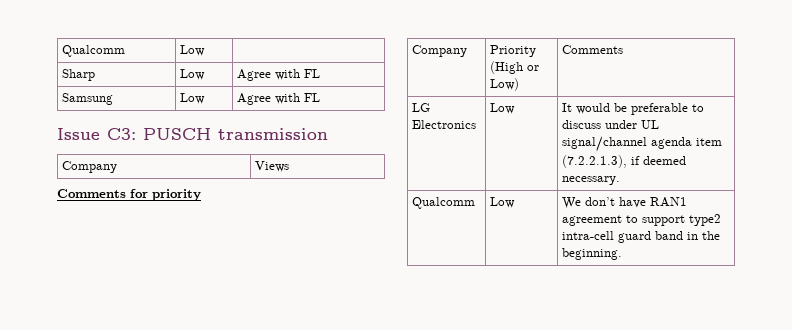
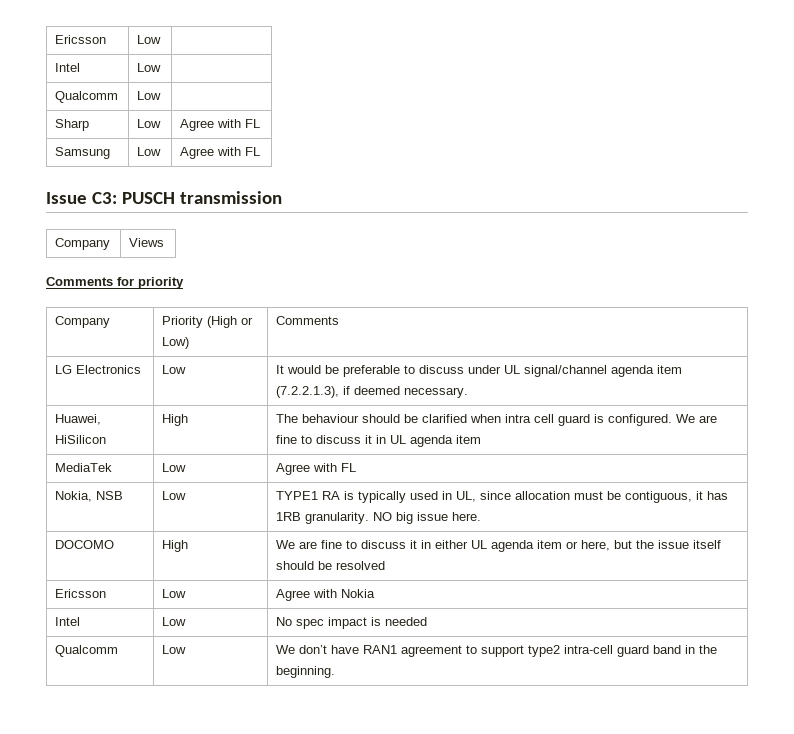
(62, 51) none -> [55,35,107,44] [137,35,162,44] [55,63,81,72] [137,63,162,72] Ericsson | Low | // Intel | Low | //
(621, 180) none -> [55,414,102,425] [55,435,107,444] [162,414,189,426] [276,414,718,426] [276,435,482,447] [55,463,113,472] [162,463,187,472] [276,463,357,475] [55,491,124,502] [162,491,187,500] [276,491,729,503] [276,512,482,524] [55,540,115,549] [162,540,189,552] [276,540,722,552] [276,561,386,570] [55,589,107,598] [162,589,187,598] [276,589,376,601] [55,617,81,626] [162,617,187,626] [276,617,428,629] // Huawei, HiSilicon | High | The behaviour should be clarified when intra cell guard is configured. We are fine to discuss it in UL agenda item // MediaTek | Low | Agree with FL // Nokia, NSB | Low | TYPE1 RA is typically used in UL, since allocation must be contiguous, it has 1RB granularity. NO big issue here. // DOCOMO | High | We are fine to discuss it in either UL agenda item or here, but the issue itself should be resolved // Ericsson | Low | Agree with Nokia // Intel | Low | No spec impact is needed

